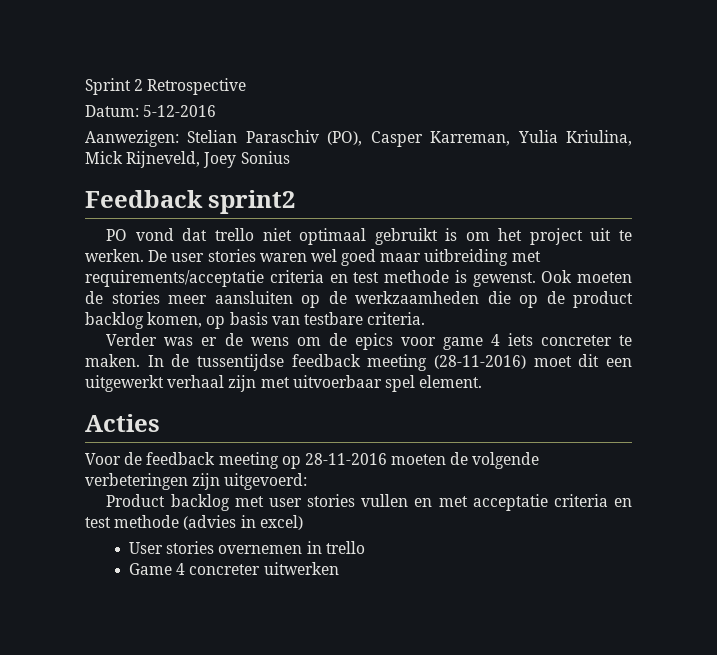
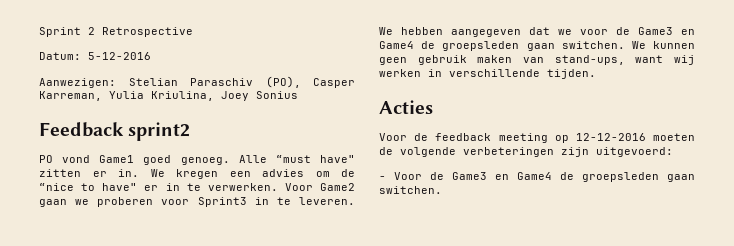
[85,151,201,168] Mick Rijneveld, -> (214, 96) none
[182,228,632,245] [85,249,541,266] [85,270,632,287] [85,291,633,308] [85,312,426,329] [106,333,632,350] [85,354,633,371] [85,375,483,392] dat trello niet optimaal gebruikt is om het project uit te werken. De user stories waren wel goed maar uitbreiding met requirements/acceptatie criteria en test methode is gewenst. Ook moeten de stories meer aansluiten op de werkzaamheden die op de product backlog komen, op basis van testbare criteria. // Verder was er de wens om de epics voor game 4 iets concreter te maken. In de tussentijdse feedback meeting (28-11-2016) moet dit een uitgewerkt verhaal zijn met uitvoerbaar spel element. -> [99,155,355,165] [39,169,355,179] [39,183,355,191] [39,197,355,207] [379,27,695,37] [379,41,695,51] [379,55,695,65] [379,69,596,79] Game1 goed genoeg. Alle “must have" zitten er in. We kregen een advies om de “nice to have" er in te verwerken. Voor Game2 gaan we proberen voor Sprint3 in te leveren. We hebben aangegeven dat we voor de Game3 en Game4 de groepsleden gaan switchen. We kunnen geen gebruik maken van stand-ups, want wij werken in verschillende tijden.
[304,453,387,465] 28-11-2016 -> [575,133,646,141] 12-12-2016
[106,494,632,511] [85,515,303,530] [128,541,365,554] [128,562,339,575] Product backlog met user stories vullen en met acceptatie criteria en test methode (advies in excel) // User stories overnemen in trello // Game 4 concreter uitwerken -> [379,172,695,182] [379,186,442,194] - Voor de Game3 en Game4 de groepsleden gaan switchen.

